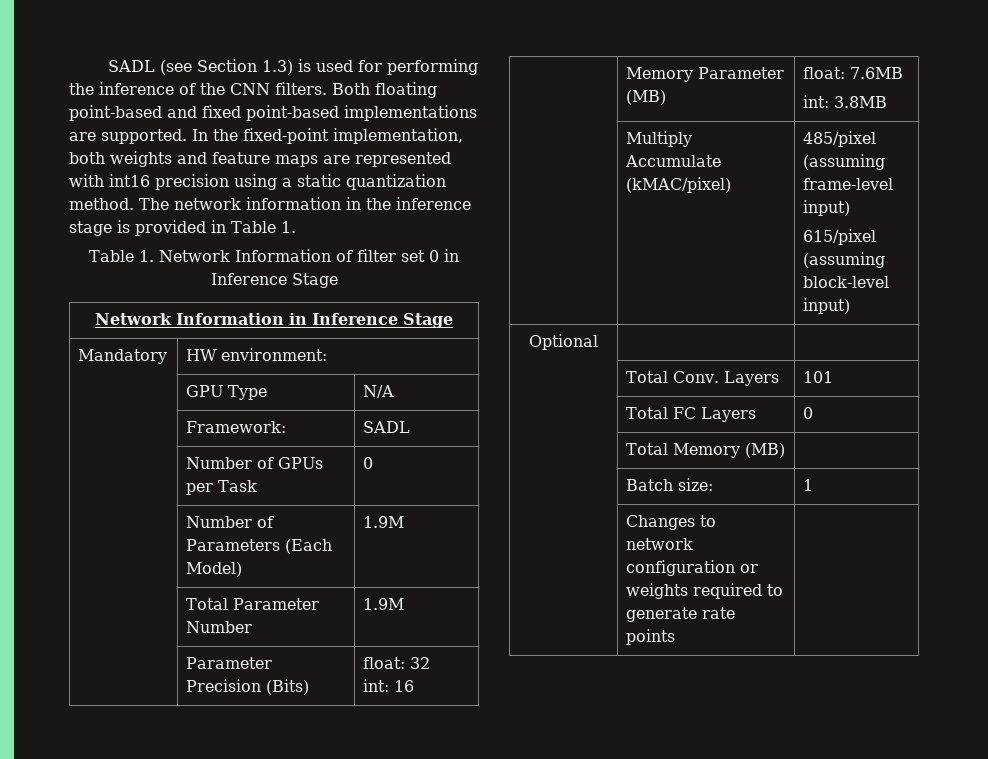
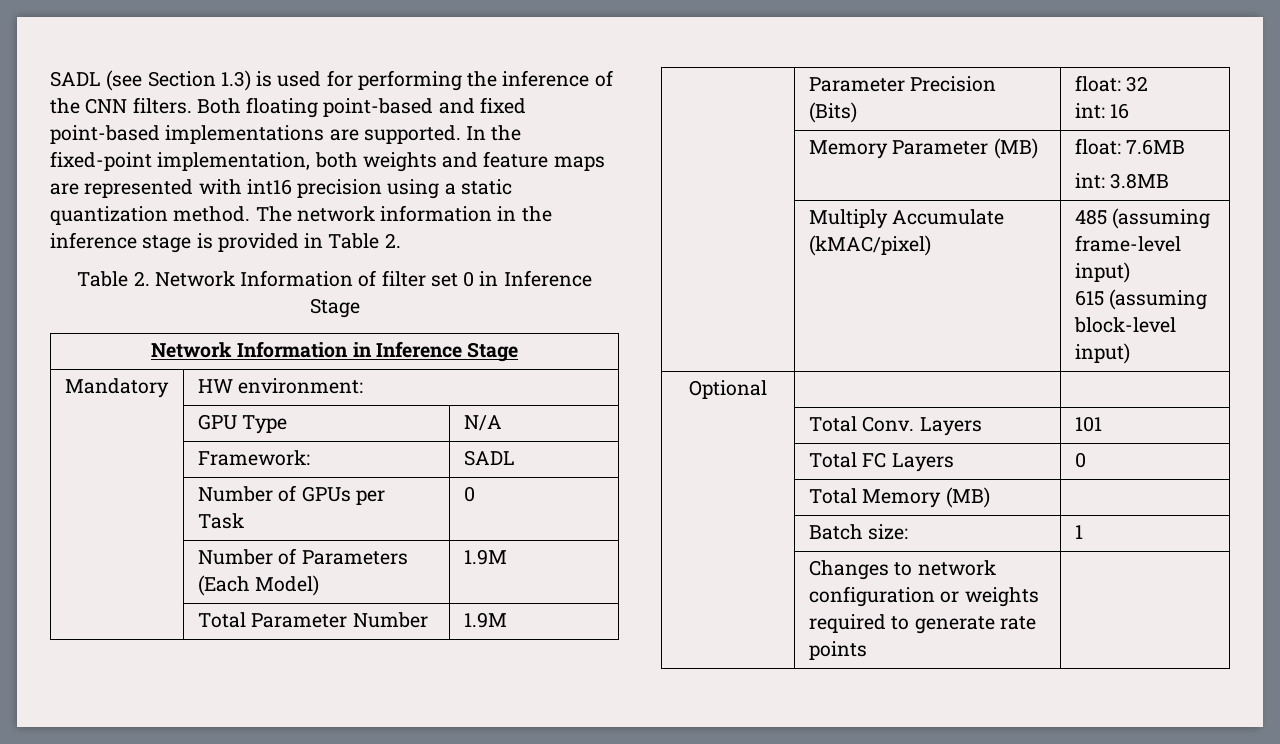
[280,221,296,233] [89,250,154,262] 1. // Table 1. -> [384,233,401,248] [77,271,150,287] 2. // Table 2.
[803,131,877,147] 485/pixel -> [1074,209,1107,225] 485
[803,229,877,245] 615/pixel -> [1074,290,1104,306] 615

